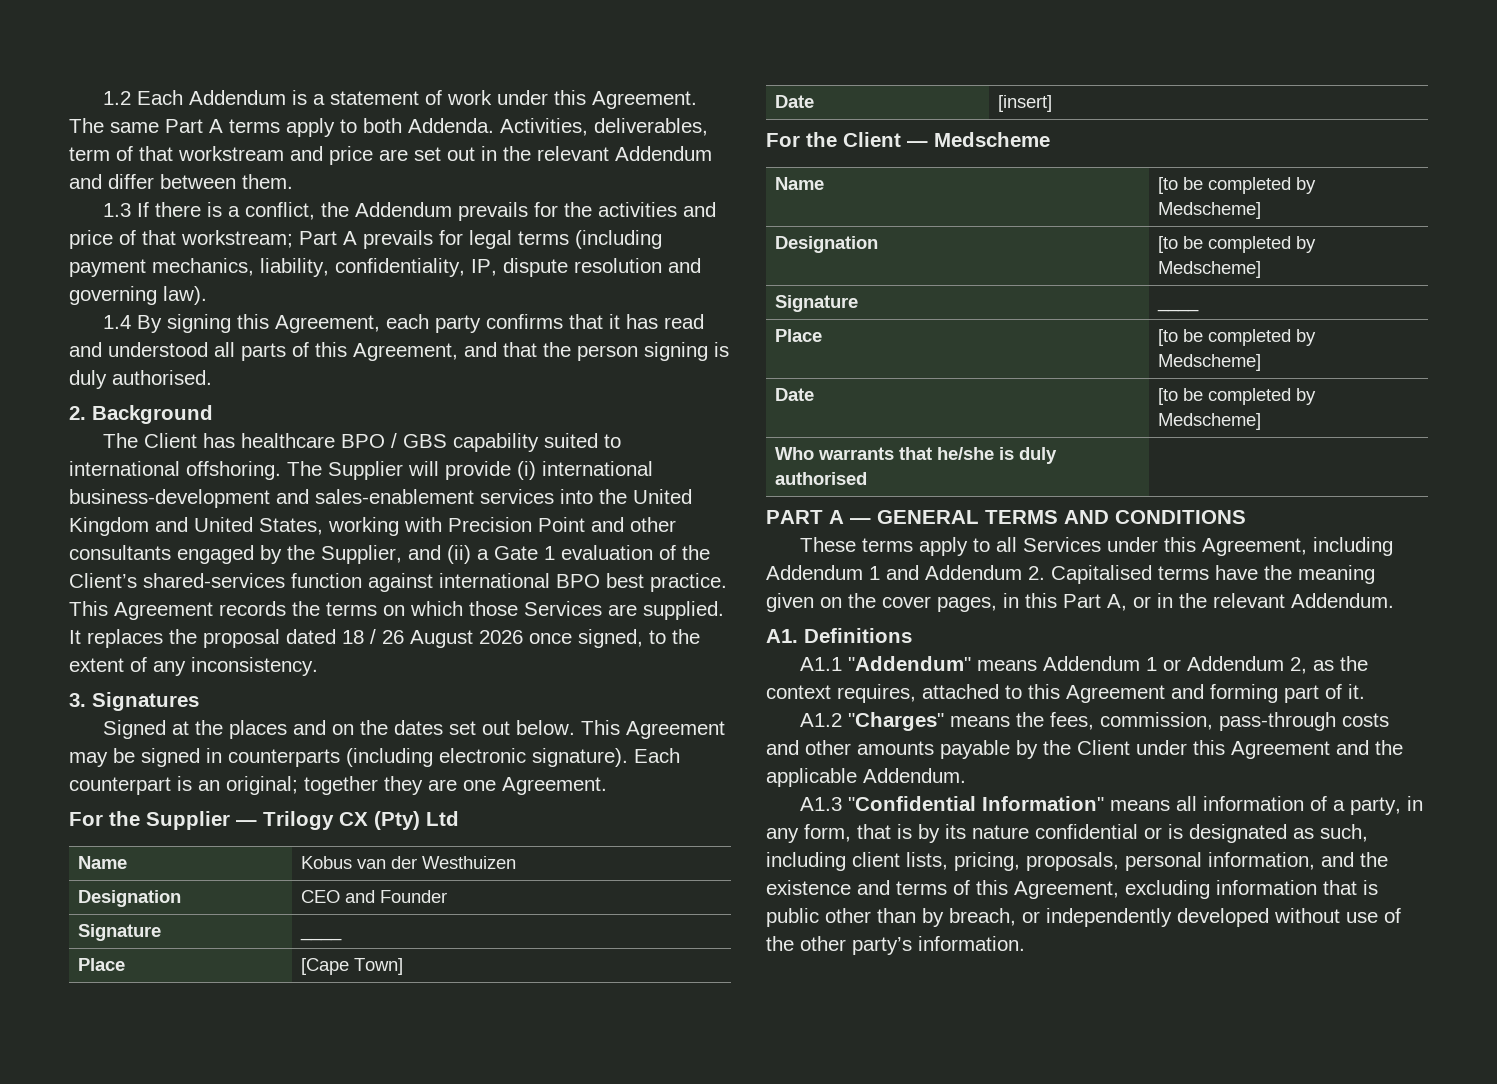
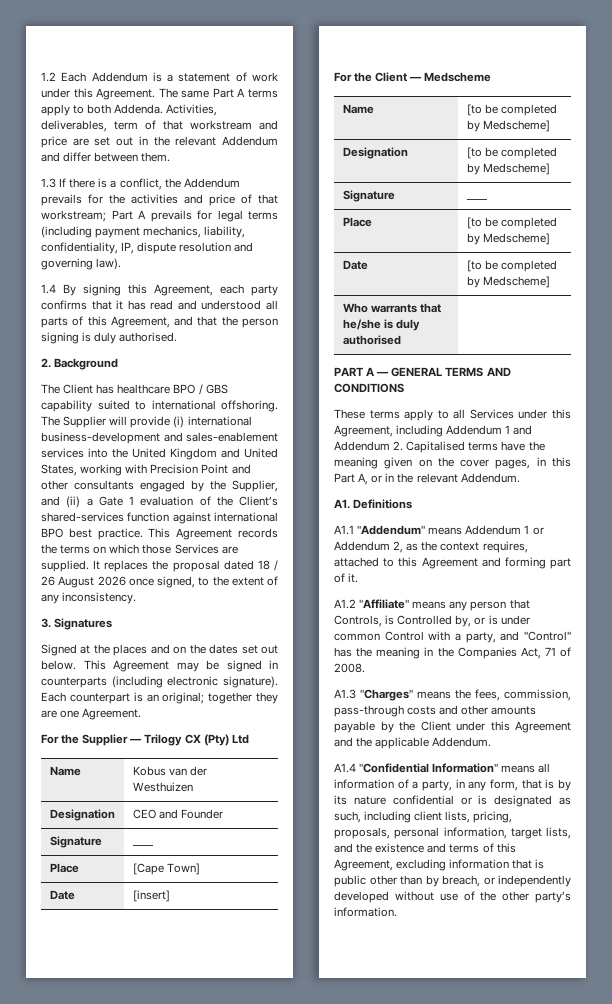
(843, 720) none -> [359,599,530,611] [334,615,530,627] [334,631,571,643] [334,647,571,659] [334,663,365,673] [334,689,356,699] "Affiliate" means any person that Controls, is Controlled by, or is under common Control with a party, and "Control" has the meaning in the Companies Act, 71 of 2008. // A1.3
[800,797,843,811] A1.3 -> [334,763,356,773] A1.4
(1315, 861) none -> [510,827,571,839] target lists,

